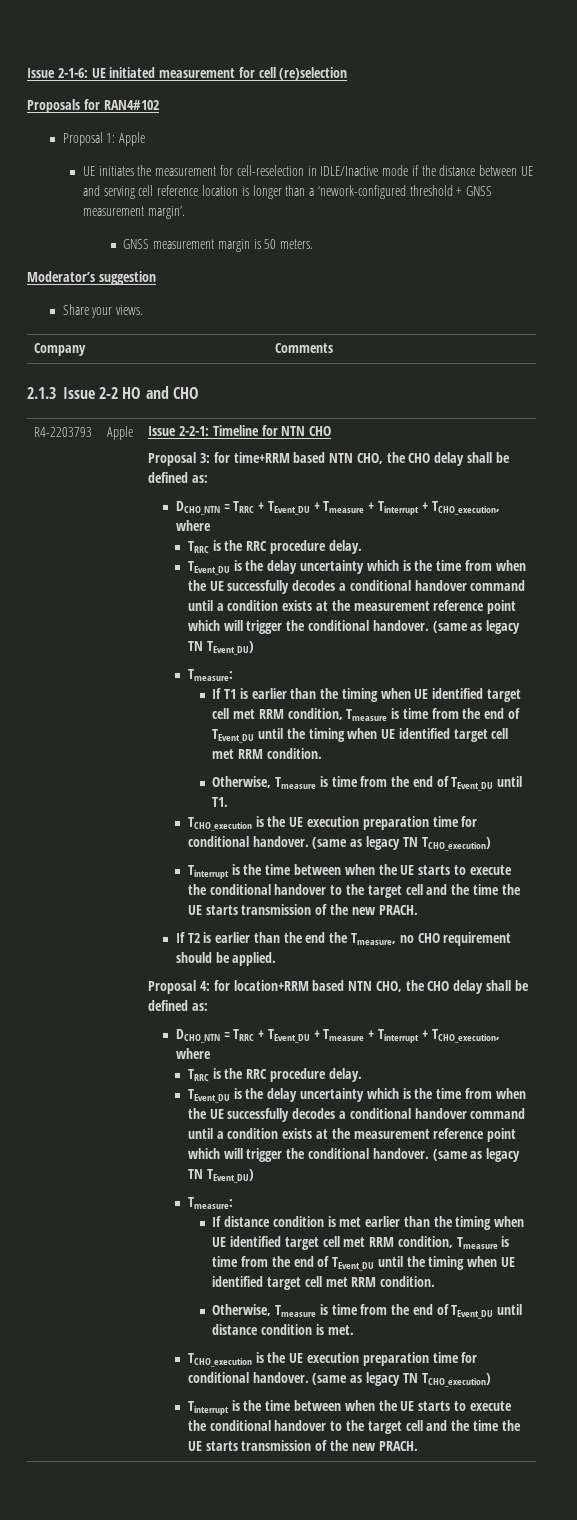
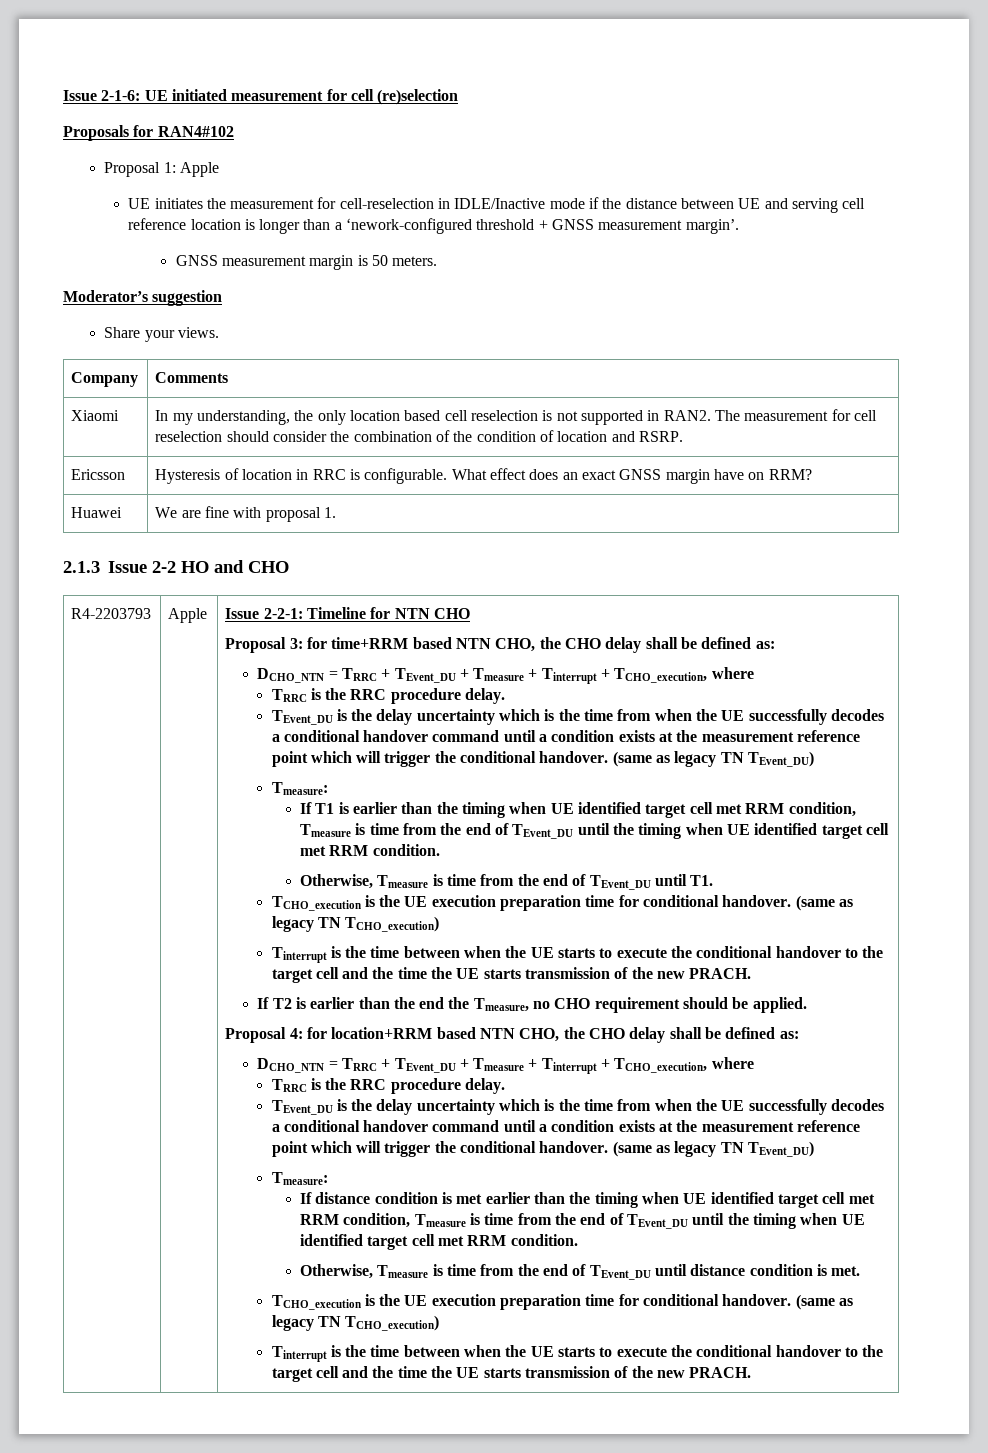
(334, 348) none -> [71,410,120,421] [155,409,877,425] [155,430,683,442] [71,469,126,480] [155,468,812,484] [71,507,123,518] [155,506,336,522] // Xiaomi | In my understanding, the only location based cell reselection is not supported in RAN2. The measurement for cell reselection should consider the combination of the condition of location and RSRP. // Ericsson | Hysteresis of location in RRC is configurable. What effect does an exact GNSS margin have on RRM? // Huawei | We are fine with proposal 1.

